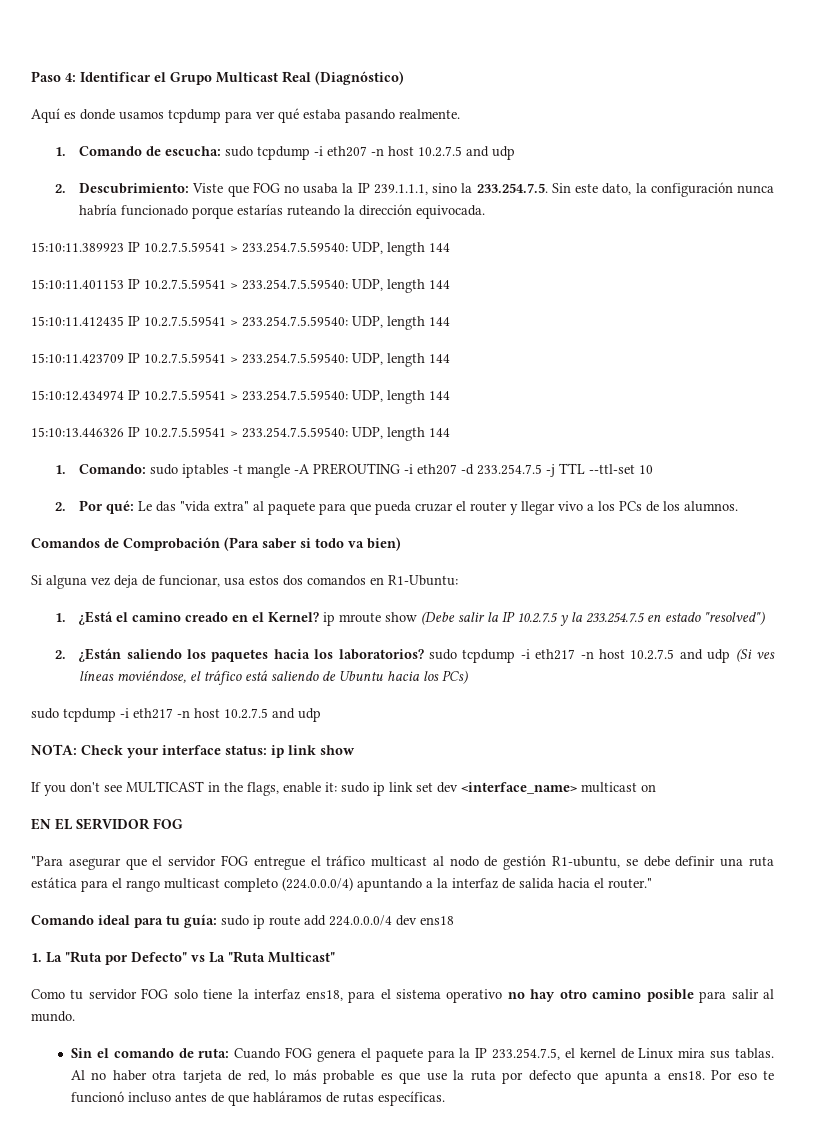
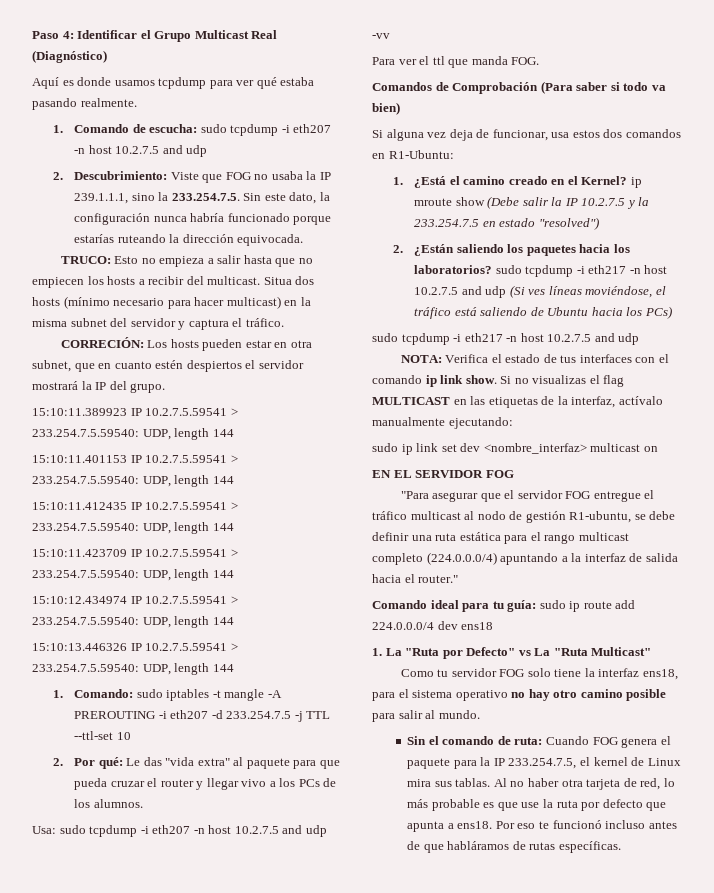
(486, 212) none -> [60,255,313,267] [32,276,315,288] [32,296,311,309] [32,318,284,330] [60,337,312,351] [32,360,304,372] [32,381,166,393] // TRUCO: Esto no empieza a salir hasta que no empiecen los hosts a recibir del multicast. Situa dos hosts (mínimo necesario para hacer multicast) en la misma subnet del servidor y captura el tráfico. // CORRECIÓN: Los hosts pueden estar en otra subnet, que en cuanto estén despiertos el servidor mostrará la IP del grupo.
(739, 506) none -> [32,825,327,837] [372,33,390,39] [372,56,540,68] // Usa: sudo tcpdump -i eth207 -n host 10.2.7.5 and udp -vv // Para ver el ttl que manda FOG.
[81,745,355,758] [31,781,337,796] Check your interface status: ip link show // If you don't see MULTICAST in the flags, enable it: -> [445,354,669,363] [372,375,625,387] [372,396,663,408] [372,417,513,429] Verifica el estado de tus interfaces con el comando ip link show. Si no visualizas el flag MULTICAST en las etiquetas de la interfaz, actívalo manualmente ejecutando: //
[461,782,577,794] <interface_name> -> [483,443,587,454] <nombre_interfaz>

